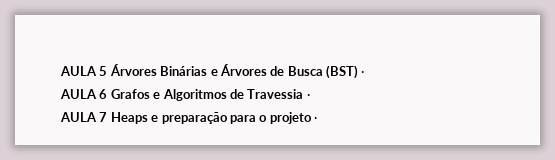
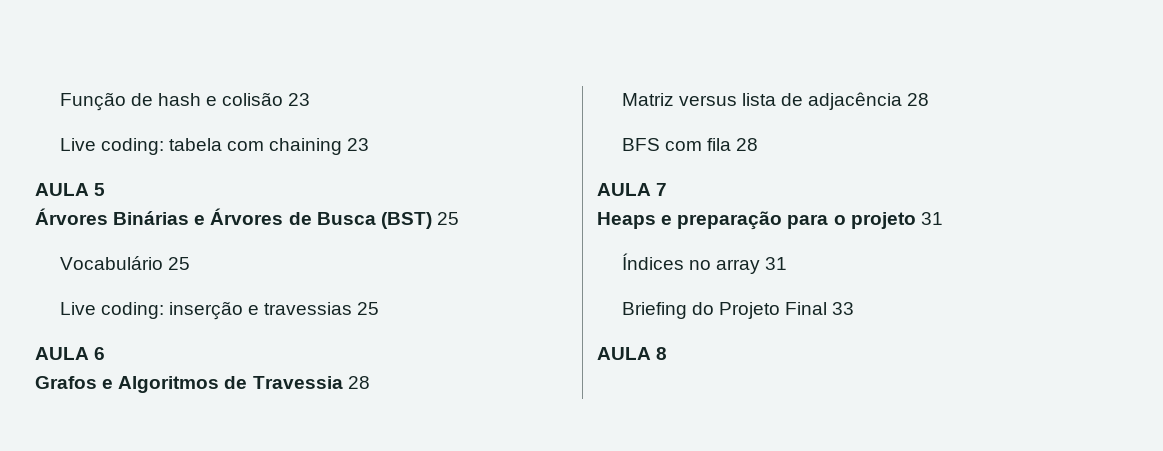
(60, 71) none -> [59,92,311,111] [59,138,370,155] Função de hash e colisão 23 // Live coding: tabela com chaining 23 //
(108, 71) none -> (106, 189) //
[361,71,365,76] · -> [436,212,459,225] [59,256,190,270] [59,301,380,320] 25 // Vocabulário 25 // Live coding: inserção e travessias 25
(108, 94) none -> (106, 353) //
[306,94,310,99] · -> [347,376,370,389] [621,92,930,110] [621,138,759,151] 28 // Matriz versus lista de adjacência 28 // BFS com fila 28
(108, 117) none -> (668, 189) //
[314,117,317,122] · -> [920,212,943,225] [621,253,788,274] [621,302,855,319] [597,347,668,360] 31 // Índices no array 31 // Briefing do Projeto Final 33 // AULA 8

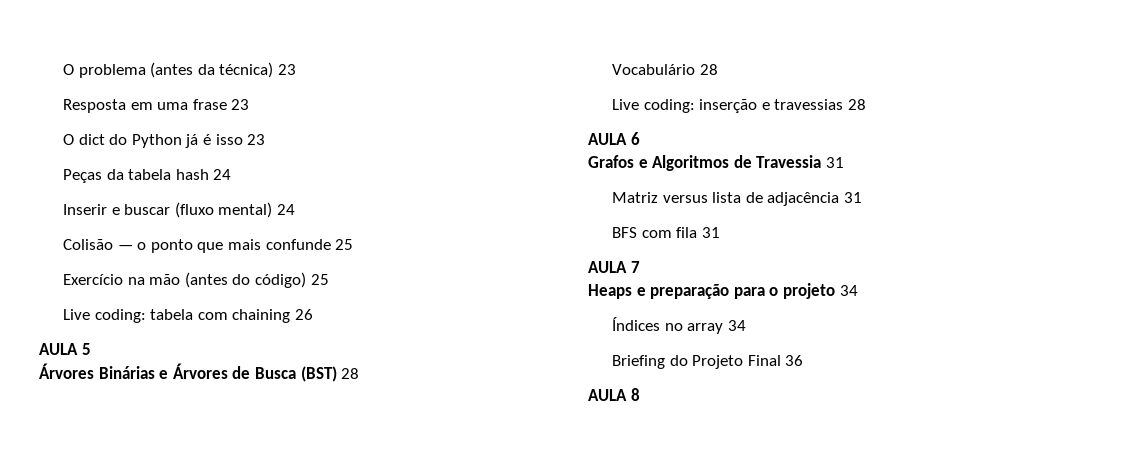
[59,92,311,111] Função de hash e colisão 23 -> [63,62,296,78] [63,99,250,113] [63,134,266,148] [63,169,232,183] [63,202,295,218] [63,239,354,253] [63,272,329,288] O problema (antes da técnica) 23 // Resposta em uma frase 23 // O dict do Python já é isso 23 // Peças da tabela hash 24 // Inserir e buscar (fluxo mental) 24 // Colisão — o ponto que mais confunde 25 // Exercício na mão (antes do código) 25
[347,138,370,151] 23 -> [294,309,313,320] 26
[436,212,459,225] 25 -> [341,368,360,379] 28
[167,257,190,270] 25 -> [699,64,718,75] 28
[357,302,380,315] 25 -> [847,99,866,110] 28
[347,376,370,389] 28 -> [825,157,844,168] 31
[907,93,930,106] 28 -> [843,192,862,203] 31
[736,138,759,151] 28 -> [701,227,720,238] 31
[920,212,943,225] 31 -> [839,285,858,296] 34
[765,257,788,270] 31 -> [727,320,746,331] 34
[832,302,855,315] 33 -> [785,355,804,366] 36

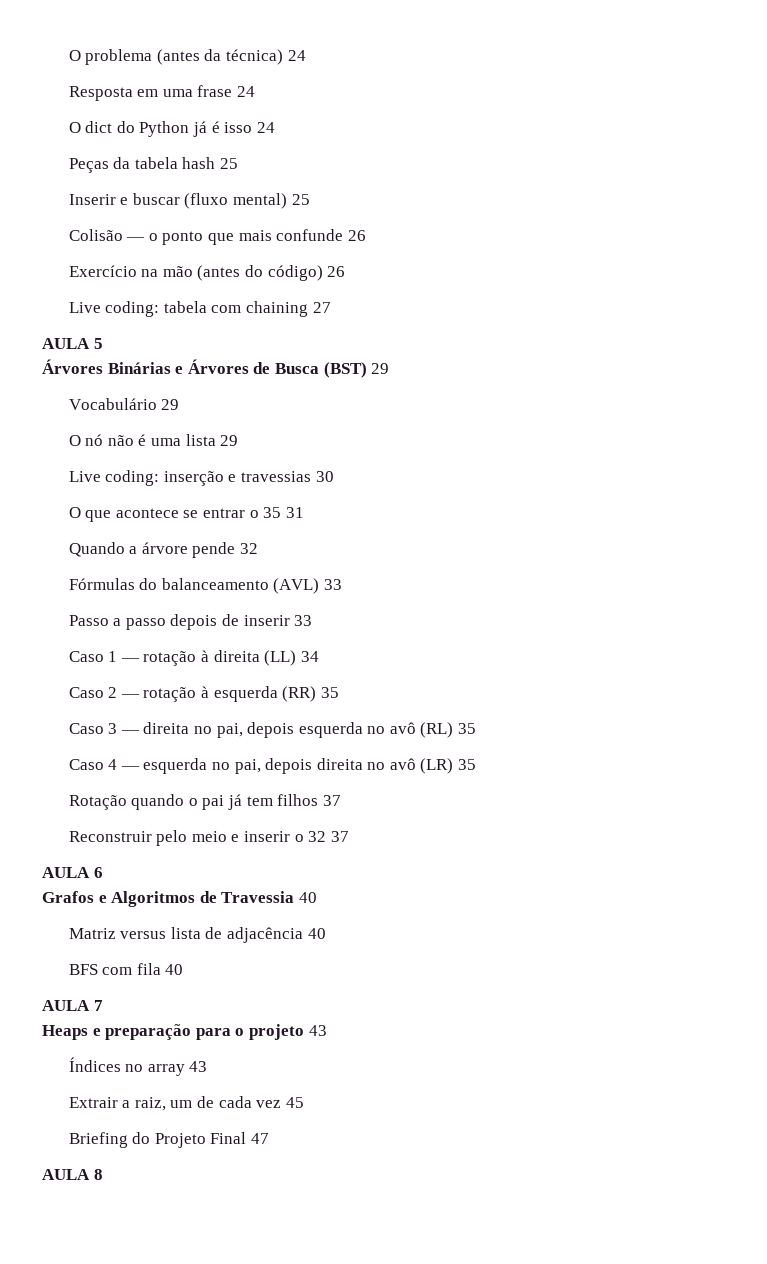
[277,64,296,75] 23 -> [287,50,306,61] 24
[231,99,250,110] 23 -> [236,86,255,97] 24
[247,134,266,145] 23 -> [256,122,275,133] 24
[213,169,232,180] 24 -> [219,158,238,169] 25
[276,204,295,215] 24 -> [291,194,310,205] 25
[335,239,354,250] 25 -> [347,230,366,241] 26
[310,274,329,285] 25 -> [327,266,346,277] 26
[294,309,313,320] 26 -> [312,302,331,313] 27
[341,368,360,379] 28 -> [371,363,390,374] 29
[699,64,718,75] 28 -> [161,399,180,410] [68,434,239,446] 29 // O nó não é uma lista 29
[847,99,866,110] 28 -> [315,471,334,482] [68,507,304,522] [68,542,258,558] [68,578,342,594] [68,614,313,630] [68,650,319,666] [68,686,339,702] [68,722,477,738] [68,758,477,774] [68,794,341,810] [68,830,349,846] 30 // O que acontece se entrar o 35 31 // Quando a árvore pende 32 // Fórmulas do balanceamento (AVL) 33 // Passo a passo depois de inserir 33 // Caso 1 — rotação à direita (LL) 34 // Caso 2 — rotação à esquerda (RR) 35 // Caso 3 — direita no pai, depois esquerda no avô (RL) 35 // Caso 4 — esquerda no pai, depois direita no avô (LR) 35 // Rotação quando o pai já tem filhos 37 // Reconstruir pelo meio e inserir o 32 37
[825,157,844,168] 31 -> [298,892,317,903] 40
[843,192,862,203] 31 -> [307,928,326,939] 40
[701,227,720,238] 31 -> [165,964,184,975] 40
[839,285,858,296] 34 -> [308,1025,327,1036] 43
[727,320,746,331] 34 -> [189,1061,208,1072] [68,1096,304,1111] 43 // Extrair a raiz, um de cada vez 45
[785,355,804,366] 36 -> [250,1133,269,1144] 47

